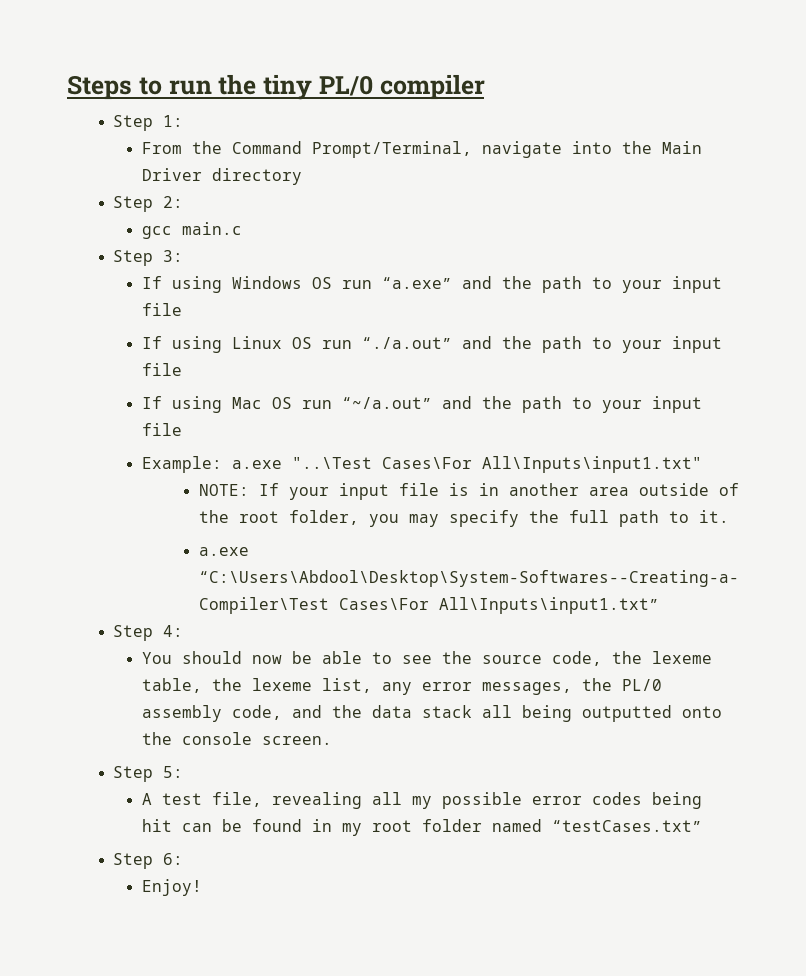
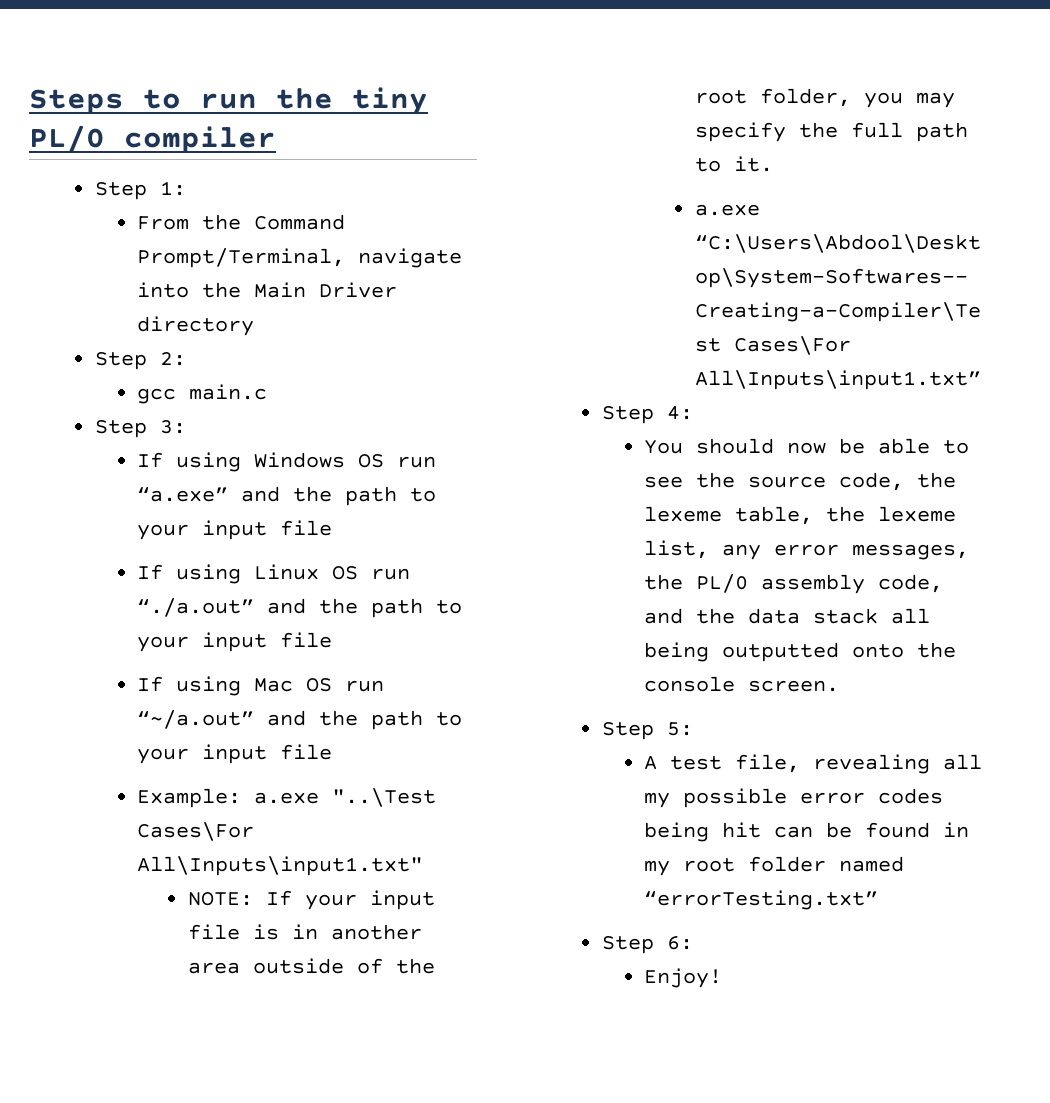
[551,820,702,832] “testCases.txt” -> [644,890,879,910] “errorTesting.txt”

